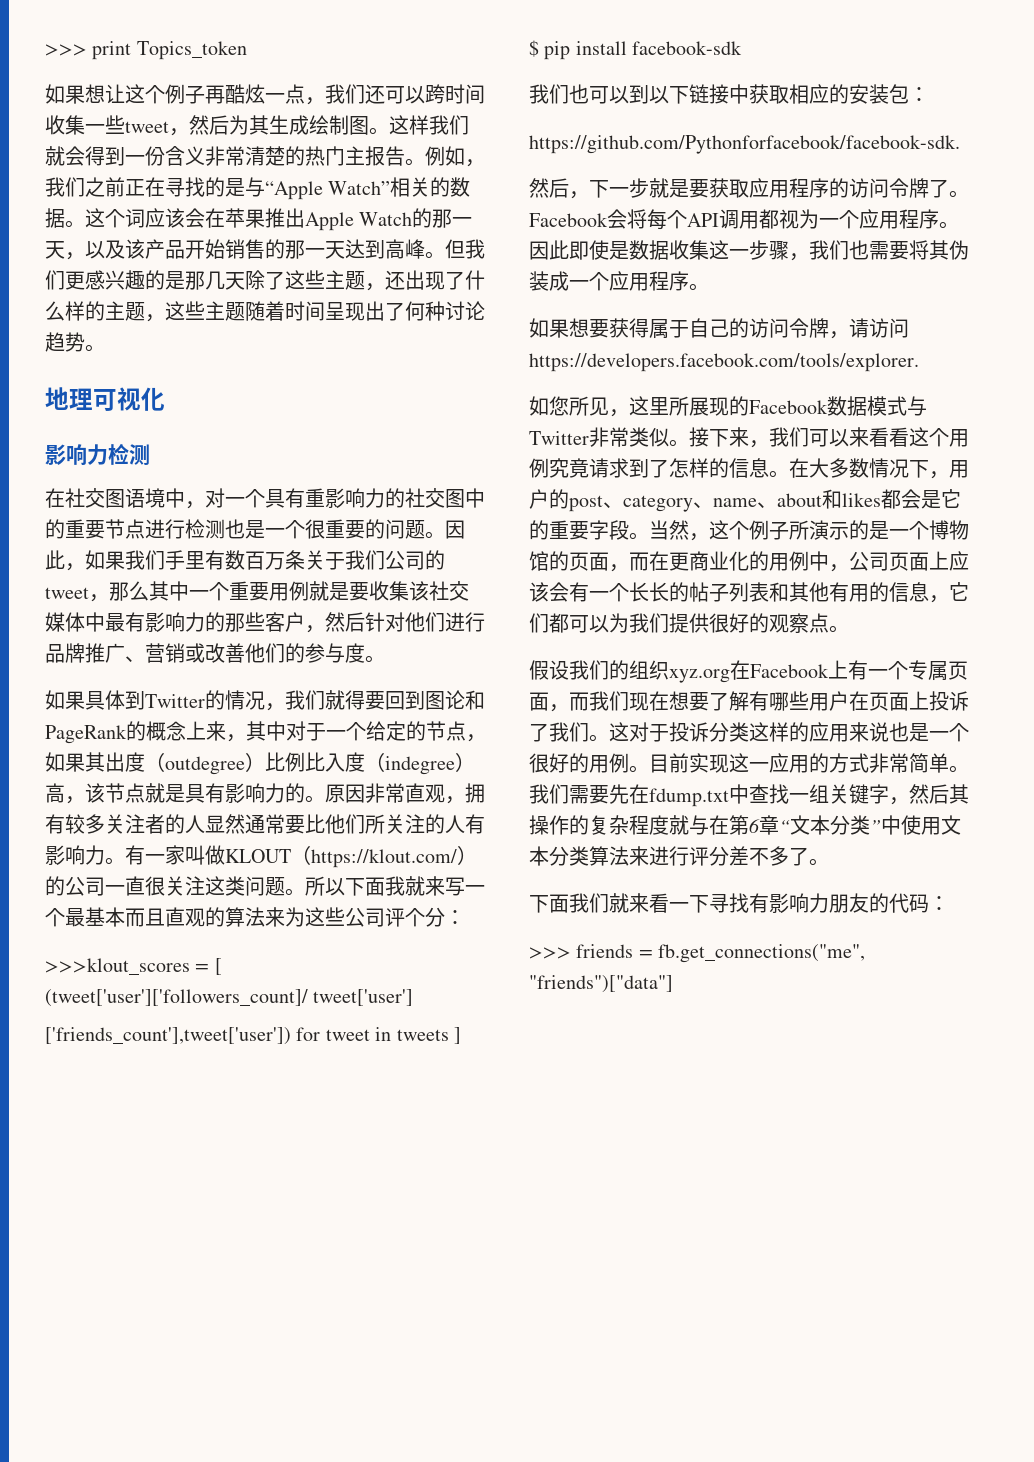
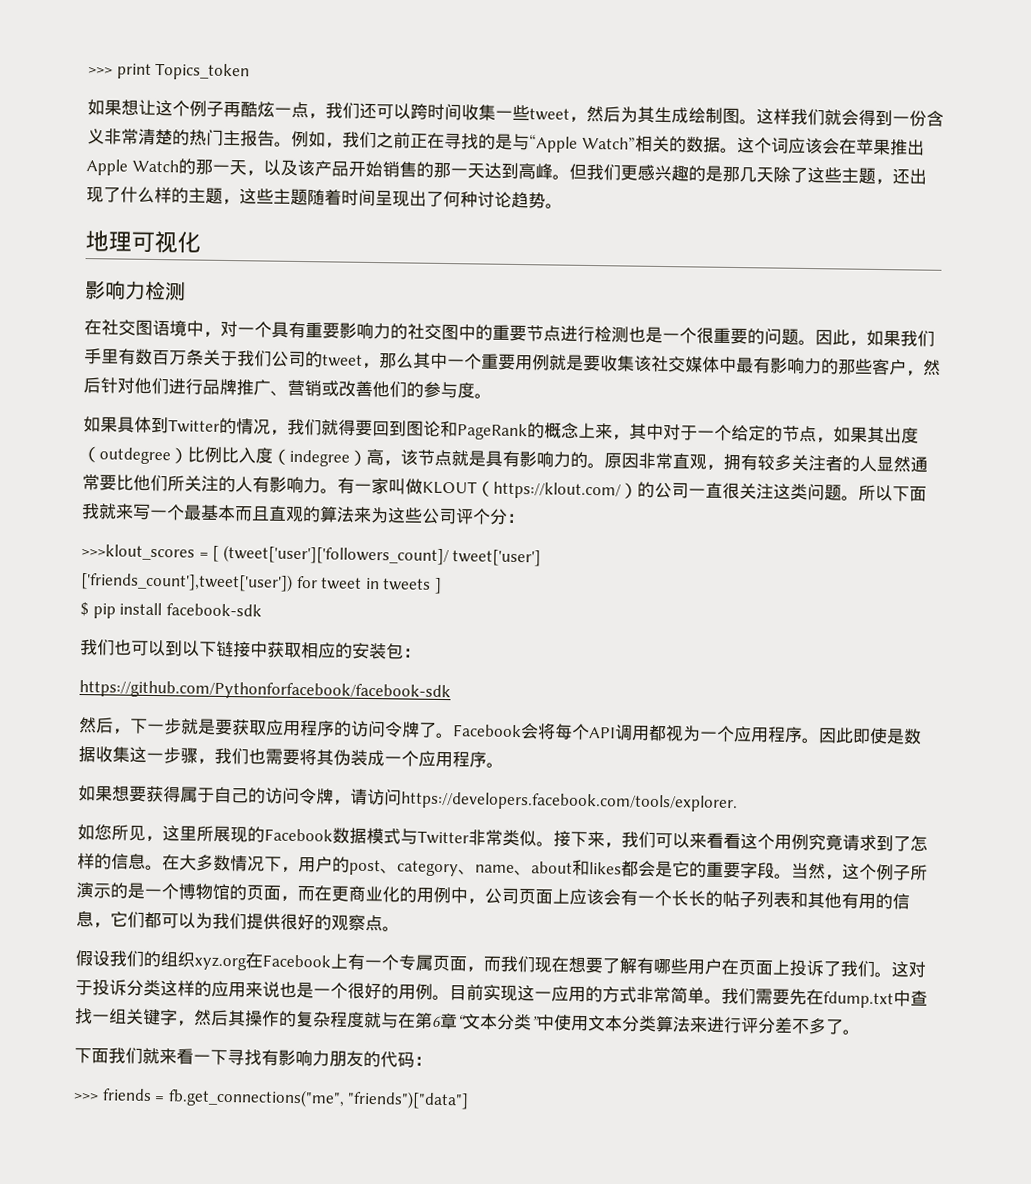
(325, 497) none -> [322,322,340,339] 要
[529,135,960,154] https://github.com/Pythonforfacebook/facebook-sdk. -> [79,680,451,702] https://github.com/Pythonforfacebook/facebook-sdk

